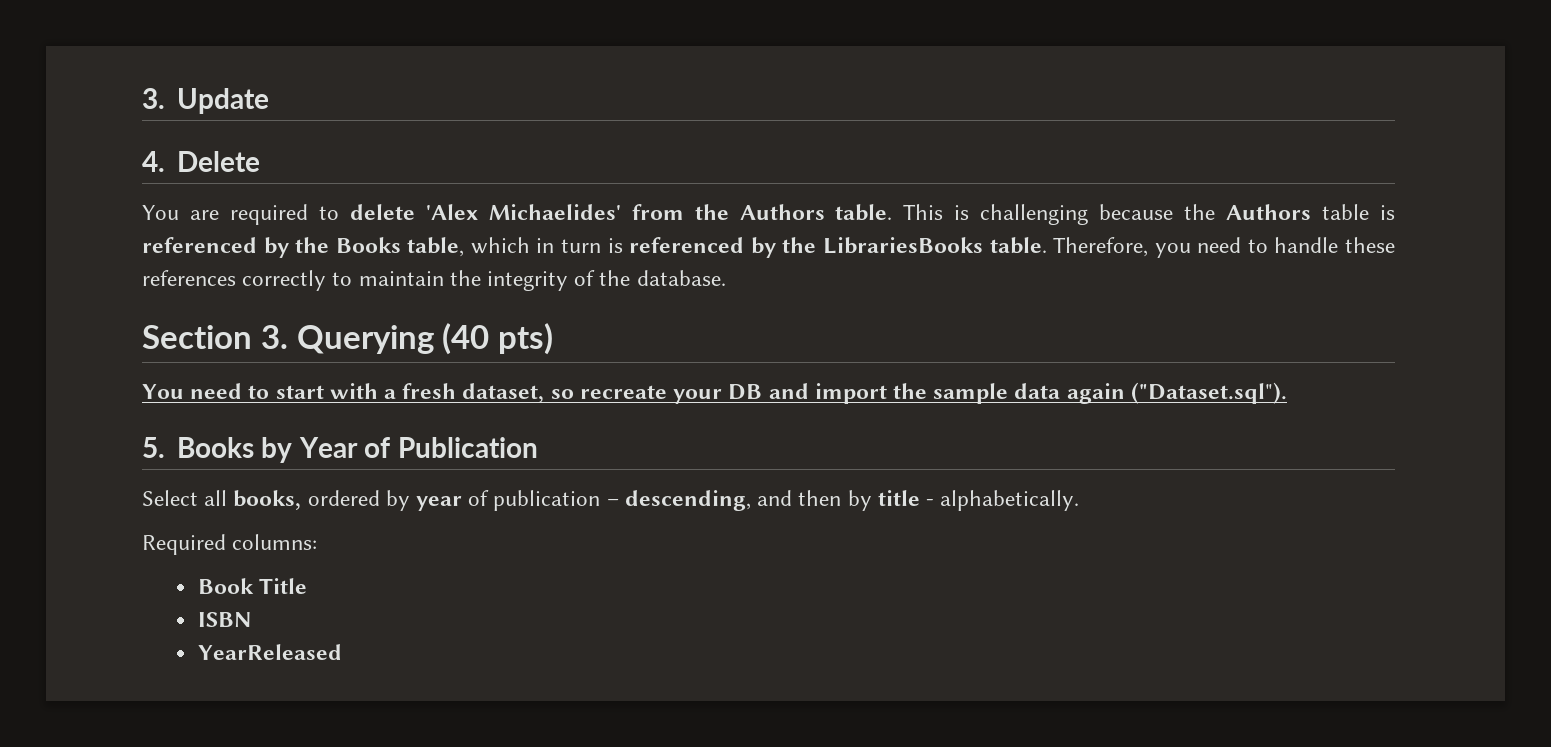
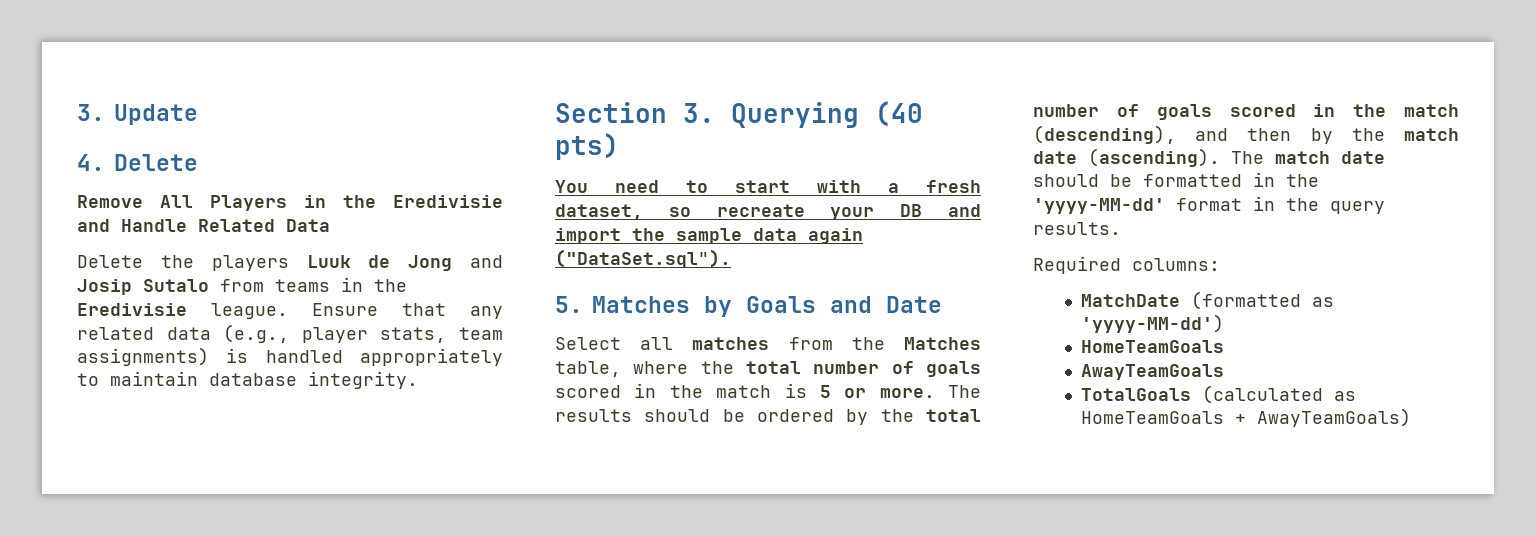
[142,204,1395,225] [142,237,1395,258] [142,270,726,291] You are required to delete 'Alex Michaelides' from the Authors table. This is challenging because the Authors table is referenced by the Books table, which in turn is referenced by the LibrariesBooks table. Therefore, you need to handle these references correctly to maintain the integrity of the database. -> [77,195,503,211] [77,219,330,232] [77,255,503,271] [77,277,407,295] [77,303,503,319] [77,324,503,343] [77,347,503,366] [77,371,418,389] Remove All Players in the Eredivisie and Handle Related Data // Delete the players Luuk de Jong and Josip Sutalo from teams in the Eredivisie league. Ensure that any related data (e.g., player stats, team assignments) is handled appropriately to maintain database integrity.
[1130,382,1287,404] ("Dataset.sql"). -> [555,249,731,268] ("DataSet.sql").
[176,437,538,463] [142,490,1080,511] [142,534,318,555] [197,578,308,594] [197,612,251,627] [197,644,342,660] Books by Year of Publication // Select all books, ordered by year of publication – descending, and then by title - alphabetically. // Required columns: // Book Title // ISBN // YearReleased -> [592,296,942,317] [555,337,981,350] [555,361,981,377] [555,383,981,398] [555,409,981,425] [1033,104,1459,120] [1033,125,1459,144] [1033,148,1385,167] [1033,172,1319,187] [1033,196,1385,214] [1033,222,1121,235] [1033,256,1220,274] [1081,291,1335,310] [1081,314,1225,333] [1081,340,1225,353] [1081,364,1225,380] [1081,385,1357,404] [1081,408,1412,427] Matches by Goals and Date // Select all matches from the Matches table, where the total number of goals scored in the match is 5 or more. The results should be ordered by the total number of goals scored in the match (descending), and then by the match date (ascending). The match date should be formatted in the 'yyyy-MM-dd' format in the query results. // Required columns: // MatchDate (formatted as 'yyyy-MM-dd') // HomeTeamGoals // AwayTeamGoals // TotalGoals (calculated as HomeTeamGoals + AwayTeamGoals)

